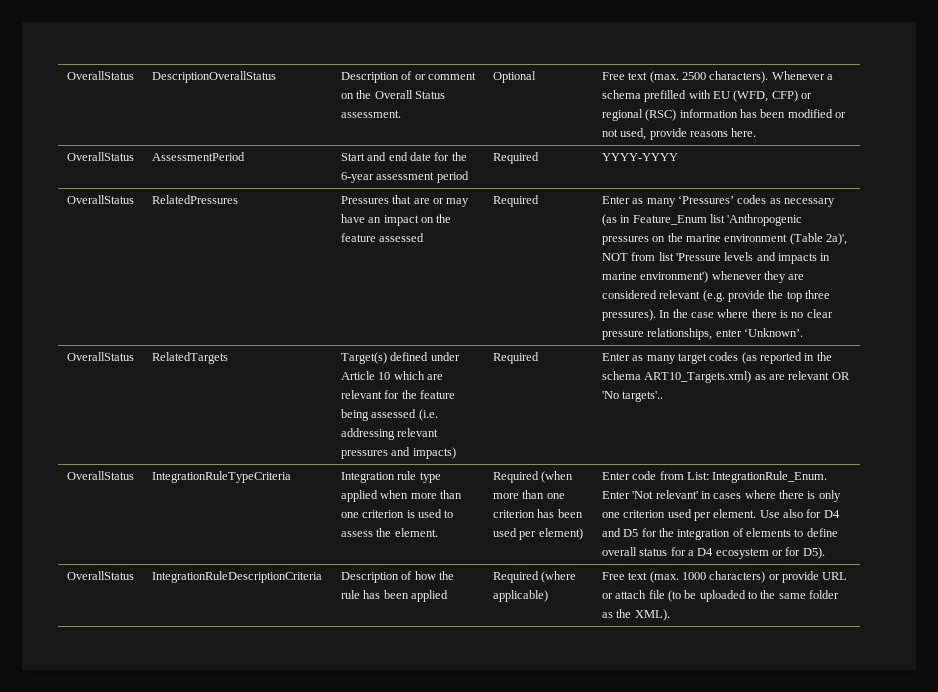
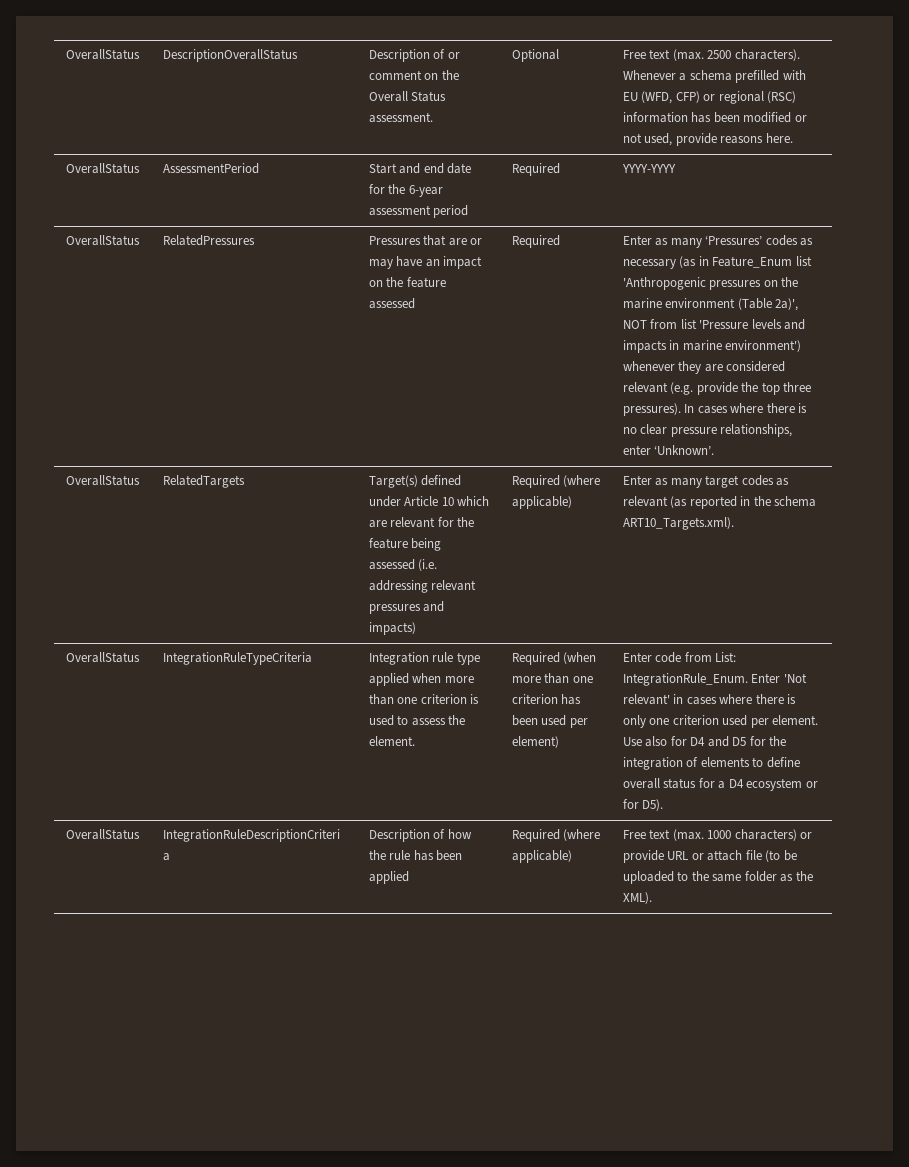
[672,309,714,318] the case -> [697,406,728,414] cases
(539, 358) none -> [563,475,601,487] [511,496,572,509] (where applicable)
(739, 356) none -> [776,478,790,486] [622,496,668,507] as relevant
[644,371,850,383] [601,391,664,402] ART10_Targets.xml) as are relevant OR 'No targets'.. -> [622,517,734,530] ART10_Targets.xml).

